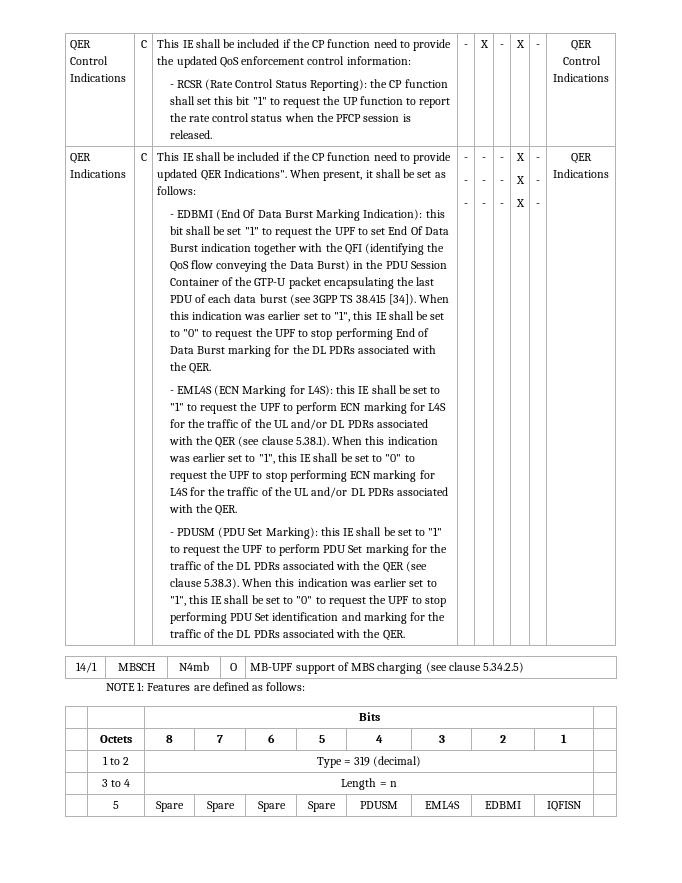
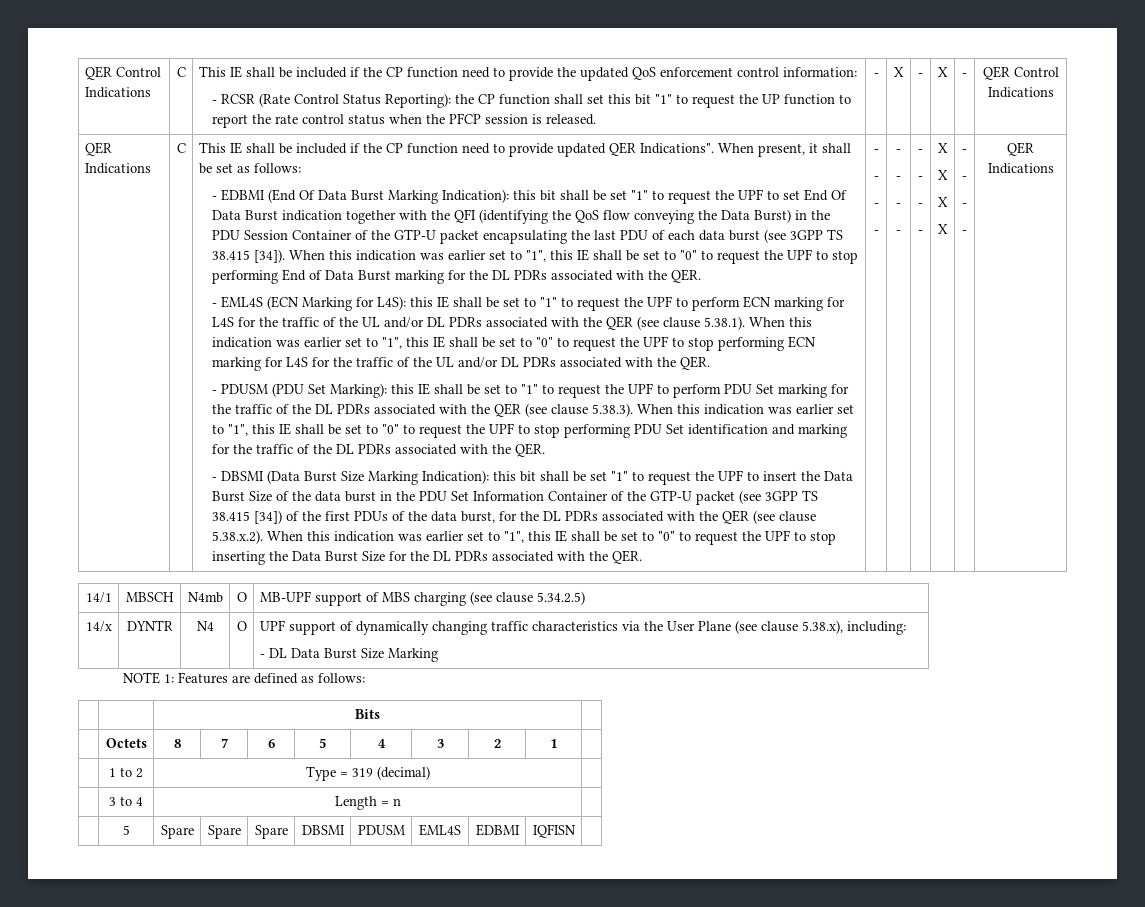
[464,157,468,161] [464,180,468,184] [464,203,468,207] [482,157,486,161] [482,180,486,184] [482,203,486,207] [500,157,504,161] [500,180,504,184] [500,203,504,207] [515,153,525,161] [515,176,525,184] [515,199,525,207] [536,157,540,161] [536,180,540,184] [536,203,540,207] | - // - // - | - // - // - | - // - // - | X // X // X | - // - // - -> [212,470,854,485] [212,490,819,505] [212,510,817,524] [212,530,837,545] [212,550,643,565] [873,149,879,153] [873,176,879,180] [873,203,879,207] [873,230,879,234] [896,149,901,153] [896,176,901,180] [896,203,901,207] [896,230,901,234] [918,149,923,153] [918,176,923,180] [918,203,923,207] [918,230,923,234] [937,143,948,153] [937,170,948,180] [937,197,948,207] [937,224,948,234] [962,149,967,153] [962,176,967,180] [962,203,967,207] [962,230,967,234] // - DBSMI (Data Burst Size Marking Indication): this bit shall be set "1" to request the UPF to insert the Data Burst Size of the data burst in the PDU Set Information Container of the GTP-U packet (see 3GPP TS 38.415 [34]) of the first PDUs of the data burst, for the DL PDRs associated with the QER (see clause 5.38.x.2). When this indication was earlier set to "1", this IE shall be set to "0" to request the UPF to stop inserting the Data Burst Size for the DL PDRs associated with the QER. | - // - // - // - | - // - // - // - | - // - // - // - | X // X // X // X | - // - // - // -
(525, 667) none -> [85,621,112,632] [126,620,173,631] [196,621,214,631] [236,621,247,631] [259,620,906,635] [259,648,438,662] // 14/x | DYNTR | N4 | O | UPF support of dynamically changing traffic characteristics via the User Plane (see clause 5.38.x), including: // - DL Data Burst Size Marking
[308,801,336,812] Spare -> [301,825,345,835] DBSMI

